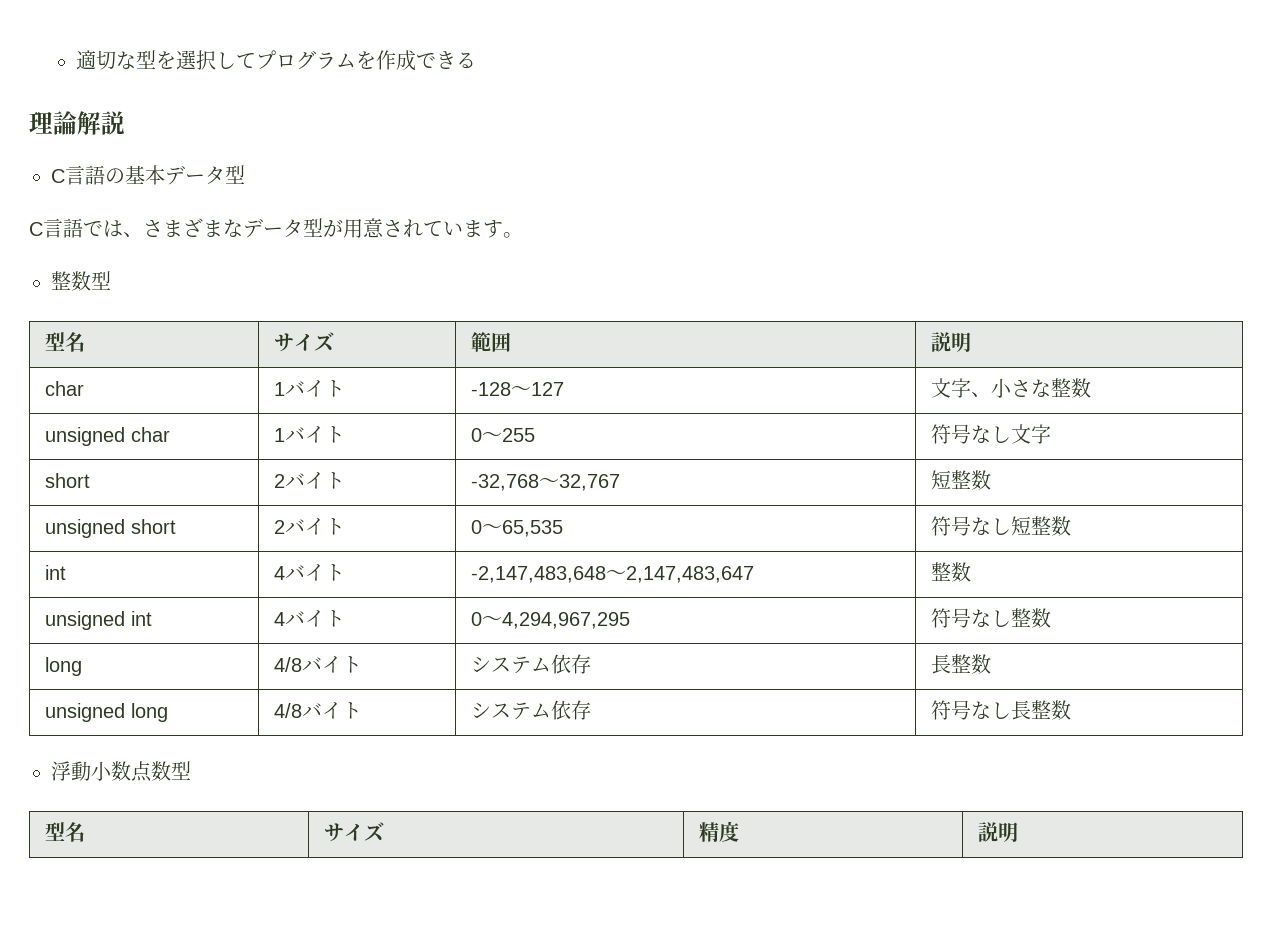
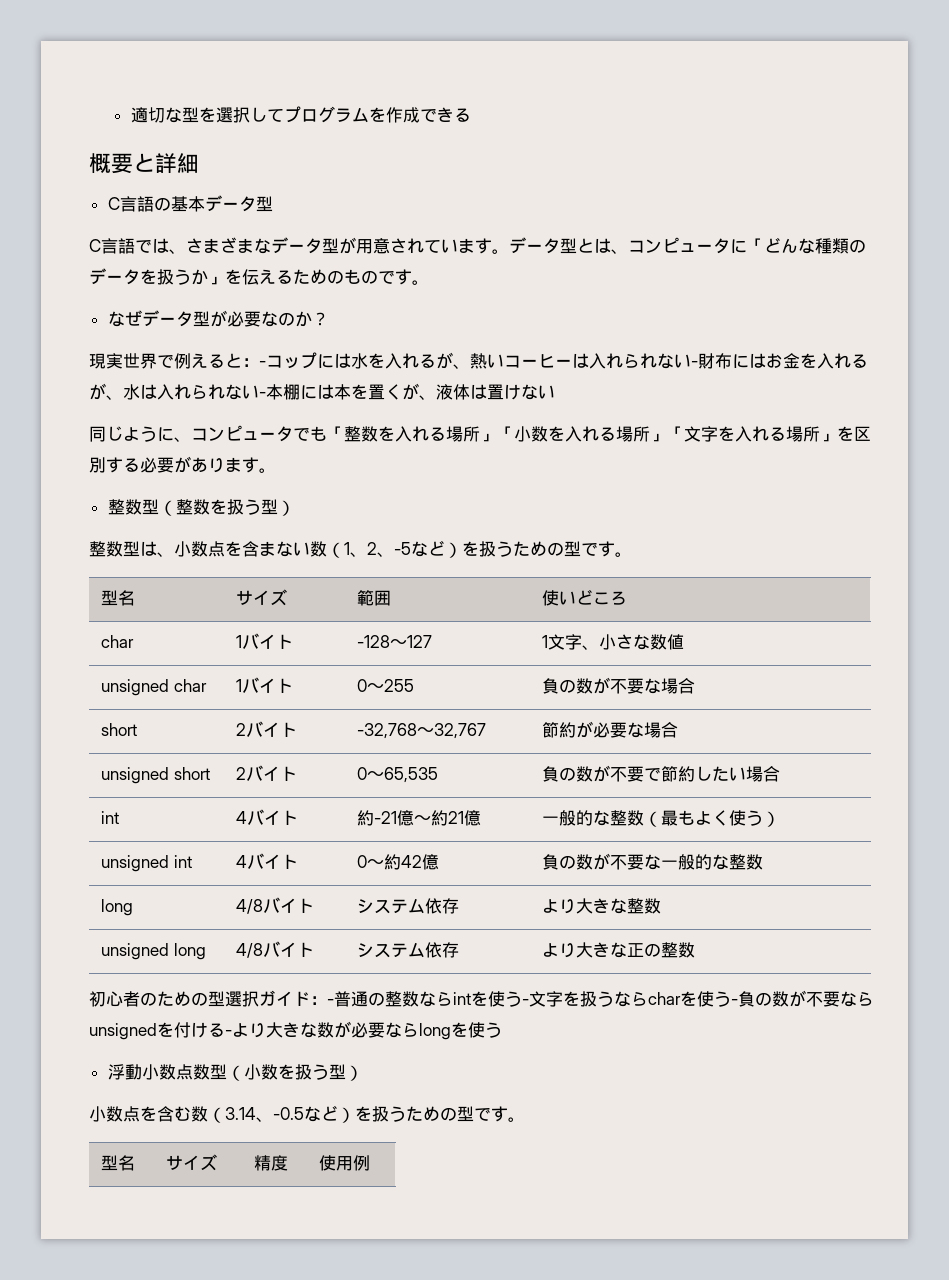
[29,111,125,135] 理論解説 -> [89,153,199,174] 概要と詳細
[51,271,111,291] // 整数型 -> [509,237,866,254] [89,268,429,285] [107,310,329,327] [89,352,868,369] [89,383,555,400] [89,425,871,442] [89,456,276,473] [107,499,295,516] [89,540,632,558] データ型とは、コンピュータに「どんな種類のデータを扱うか」を伝えるためのものです。 // なぜデータ型が必要なのか？ // 現実世界で例えると：-コップには水を入れるが、熱いコーヒーは入れられない-財布にはお金を入れるが、水は入れられない-本棚には本を置くが、液体は置けない // 同じように、コンピュータでも「整数を入れる場所」「小数を入れる場所」「文字を入れる場所」を区別する必要があります。 // 整数型（整数を扱う型） // 整数型は、小数点を含まない数（1、2、-5など）を扱うための型です。
[930,332,971,352] 説明 -> [542,589,628,606] 使いどころ
(564, 389) none -> [542,635,549,648] 1
[1050,378,1091,398] 整数 -> [650,634,685,650] 数値
[930,424,1051,444] 符号なし文字 -> [542,677,696,694] 負の数が不要な場合
[930,470,991,490] 短整数 -> [542,721,679,738] 節約が必要な場合
[930,516,1071,536] [44,565,66,580] [273,564,345,581] [470,566,754,583] [930,562,971,582] 符号なし短整数 // int | 4バイト | -2,147,483,648〜2,147,483,647 | 整数 -> [542,765,781,782] [101,811,120,824] [236,809,299,825] [357,810,482,826] [542,810,781,827] 負の数が不要で節約したい場合 // int | 4バイト | 約-21億〜約21億 | 一般的な整数（最もよく使う）
[501,612,630,629] [930,608,1011,628] 4,294,967,295 | 符号なし -> [384,854,440,870] [542,853,730,870] 約42億 | 負の数が不要な一般的な
[930,654,951,674] 長 -> [542,898,628,914] より大きな
[930,700,1071,720] [51,761,191,782] 符号なし長整数 // 浮動小数点数型 -> [542,942,696,958] [89,990,874,1007] [89,1021,502,1040] [107,1064,363,1081] [89,1105,525,1123] より大きな正の整数 // 初心者のための型選択ガイド：-普通の整数ならintを使う-文字を扱うならcharを使う-負の数が不要ならunsignedを付ける-より大きな数が必要ならlongを使う // 浮動小数点数型（小数を扱う型） // 小数点を含む数（3.14、-0.5など）を扱うための型です。
[977,822,1018,842] 説明 -> [319,1155,371,1171] 使用例

